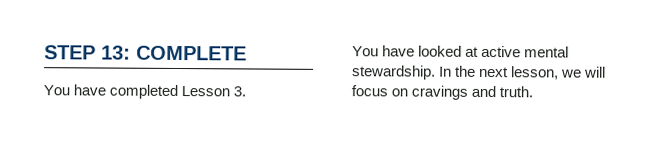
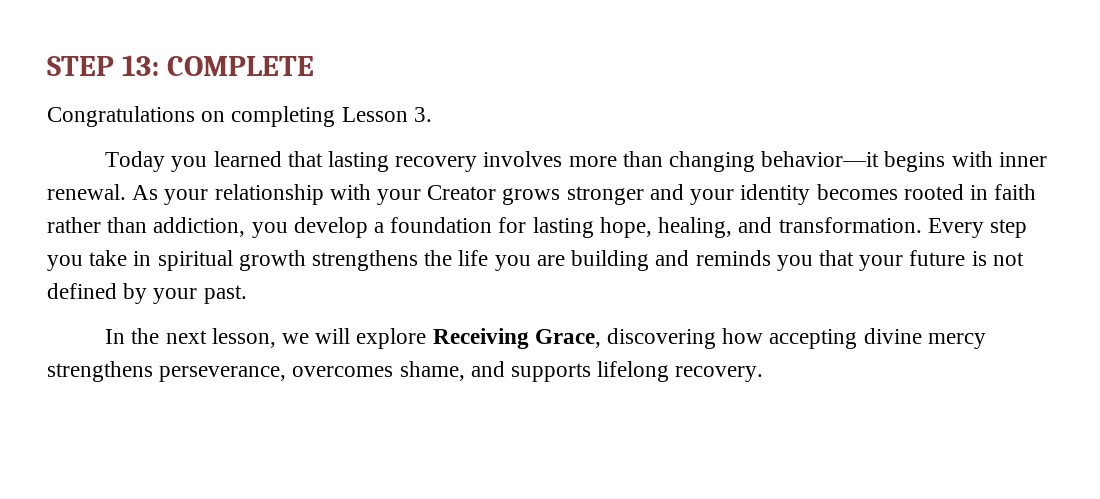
[43,84,179,100] You have completed -> [47,106,336,127] Congratulations on completing
[352,45,570,58] [351,65,436,80] You have looked at active mental stewardship. -> [105,151,1047,172] [47,184,1037,205] [47,217,1027,238] [47,250,1024,271] [47,283,247,304] Today you learned that lasting recovery involves more than changing behavior—it begins with inner renewal. As your relationship with your Creator grows stronger and your identity becomes rooted in faith rather than addiction, you develop a foundation for lasting hope, healing, and transformation. Every step you take in spiritual growth strengthens the life you are building and reminds you that your future is not defined by your past. //
[351,85,534,100] focus on cravings and truth. -> [356,328,986,349] [47,361,764,382] explore Receiving Grace, discovering how accepting divine mercy strengthens perseverance, overcomes shame, and supports lifelong recovery.

